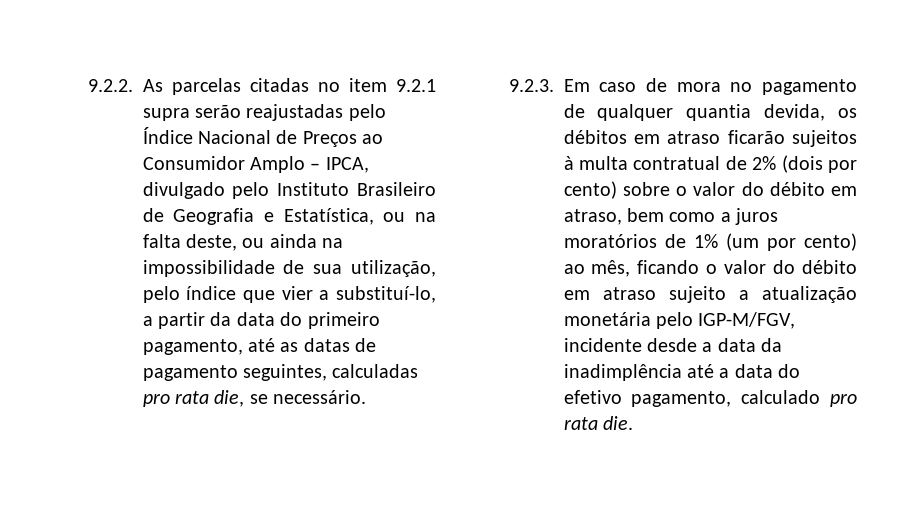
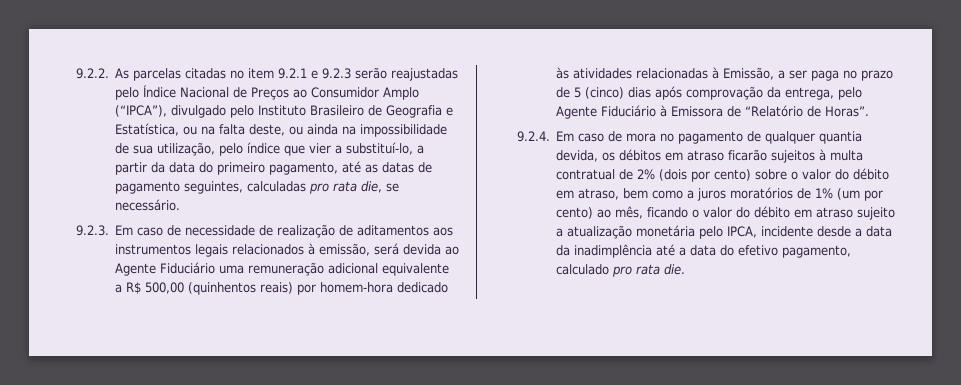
[142,108,190,121] supra -> [311,68,352,79] e 9.2.3
[310,157,369,173] – IPCA, -> [115,105,168,117] (“IPCA”),
(667, 85) none -> [185,224,454,238] [115,243,460,257] [115,262,450,276] [115,282,449,295] [556,67,894,81] [556,86,863,100] [556,105,870,119] [516,131,623,142] necessidade de realização de aditamentos aos instrumentos legais relacionados à emissão, será devida ao Agente Fiduciário uma remuneração adicional equivalente a R$ 500,00 (quinhentos reais) por homem-hora dedicado às atividades relacionadas à Emissão, a ser paga no prazo de 5 (cinco) dias após comprovação da entrega, pelo Agente Fiduciário à Emissora de “Relatório de Horas”. // 9.2.4. Em caso de
[698,312,796,329] IGP-M/FGV, -> [727,226,758,238] IPCA,

